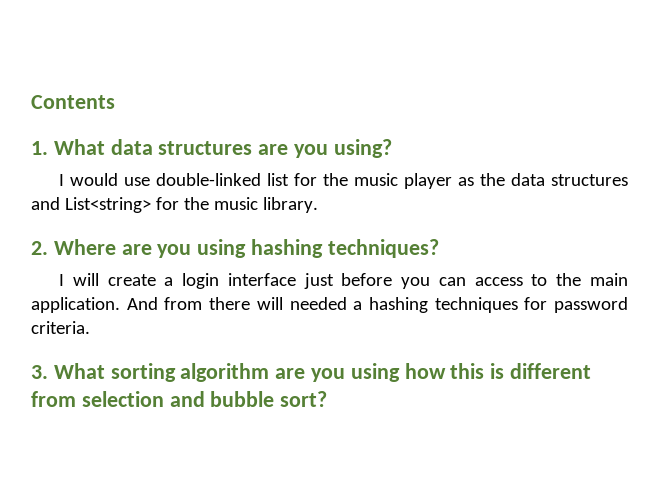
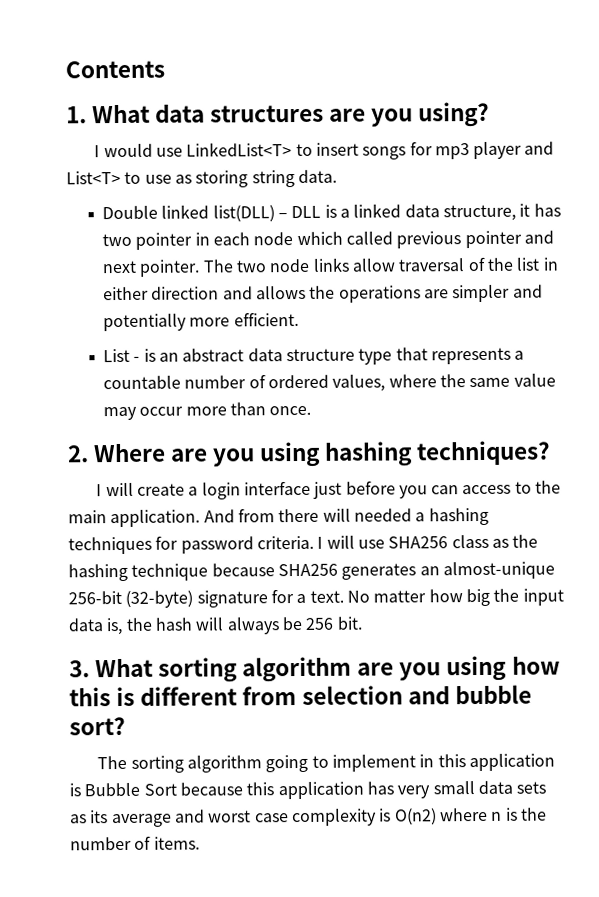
[156,173,628,189] [31,197,318,213] double-linked list for the music player as the data structures and List<string> for the music library. -> [186,141,555,160] [66,169,337,188] [102,203,561,223] [102,230,555,250] [102,256,559,277] [103,284,543,303] [103,312,299,332] [103,347,525,365] [103,373,556,392] [103,402,312,421] LinkedList<T> to insert songs for mp3 player and List<T> to use as storing string data. // Double linked list(DLL) – DLL is a linked data structure, it has two pointer in each node which called previous pointer and next pointer. The two node links allow traversal of the list in either direction and allows the operations are simpler and potentially more efficient. // List - is an abstract data structure type that represents a countable number of ordered values, where the same value may occur more than once.
(90, 327) none -> [317,534,539,549] [68,561,555,582] [68,588,564,608] [68,616,363,636] I will use SHA256 class as the hashing technique because SHA256 generates an almost-unique 256-bit (32-byte) signature for a text. No matter how big the input data is, the hash will always be 256 bit.
(328, 399) none -> [97,753,555,773] [69,780,547,800] [70,807,547,828] [70,835,200,851] // The sorting algorithm going to implement in this application is Bubble Sort because this application has very small data sets as its average and worst case complexity is Ο(n2) where n is the number of items.

